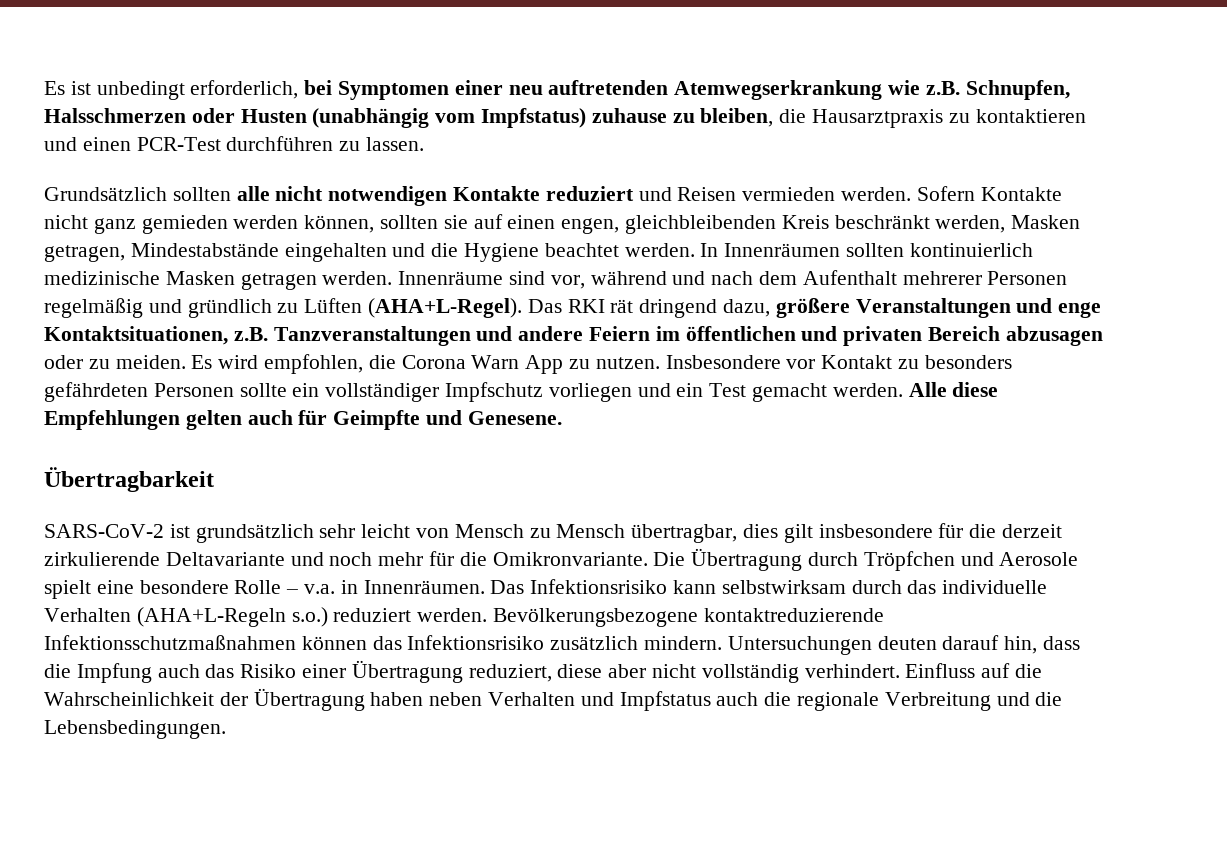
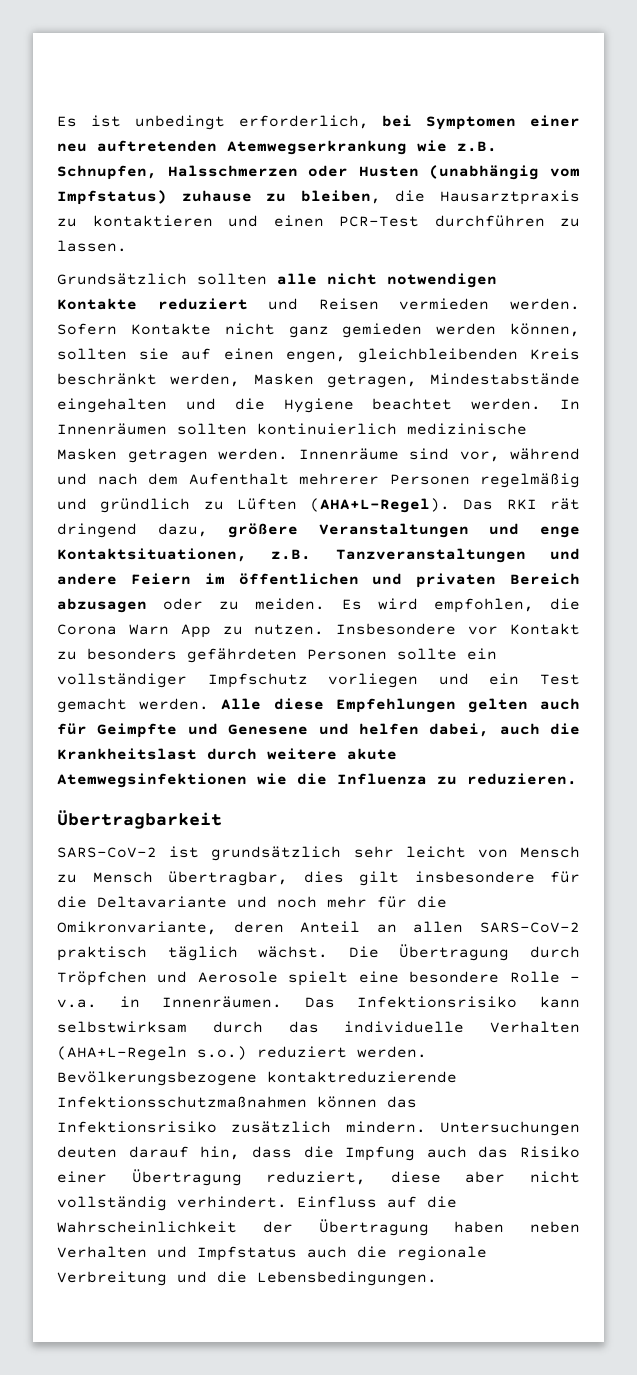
[467,411,562,425] Genesene. -> [228,723,580,737] [57,748,397,760] [57,773,577,788] Genesene und helfen dabei, auch die Krankheitslast durch weitere akute Atemwegsinfektionen wie die Influenza zu reduzieren.
[1002,524,1063,538] [44,552,160,566] derzeit zirkulierende -> (87, 902) none
[492,552,648,566] Omikronvariante. -> [57,921,580,935] [57,946,329,961] Omikronvariante, deren Anteil an allen SARS-CoV-2 praktisch täglich wächst.

